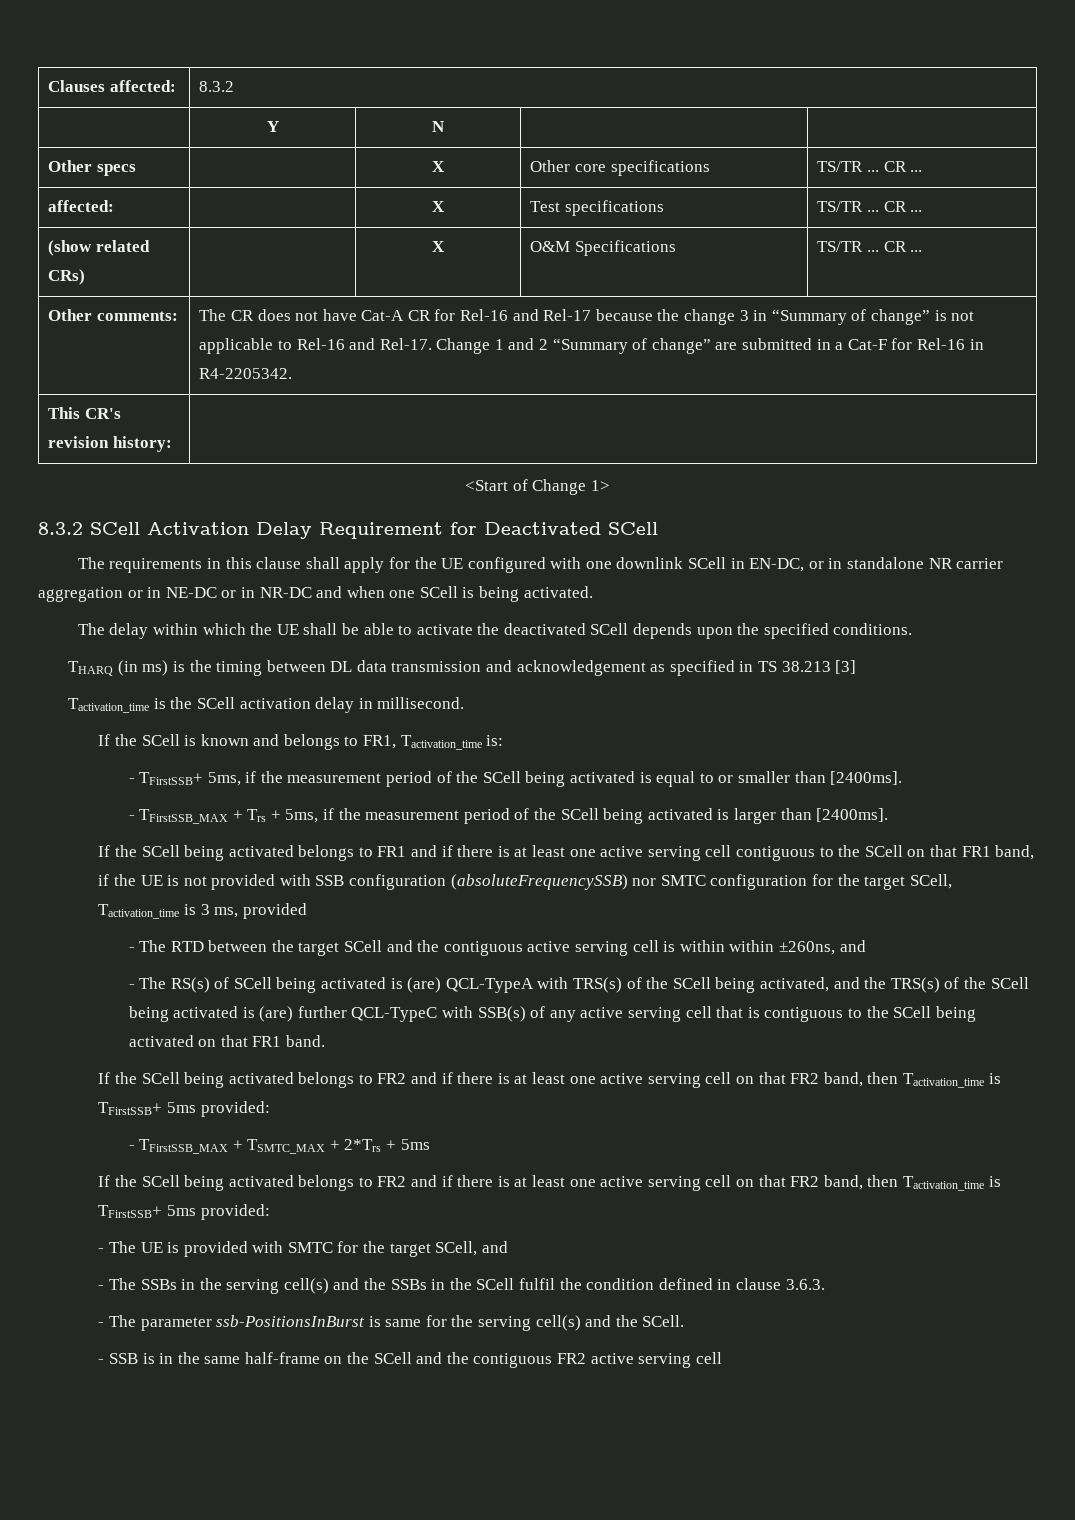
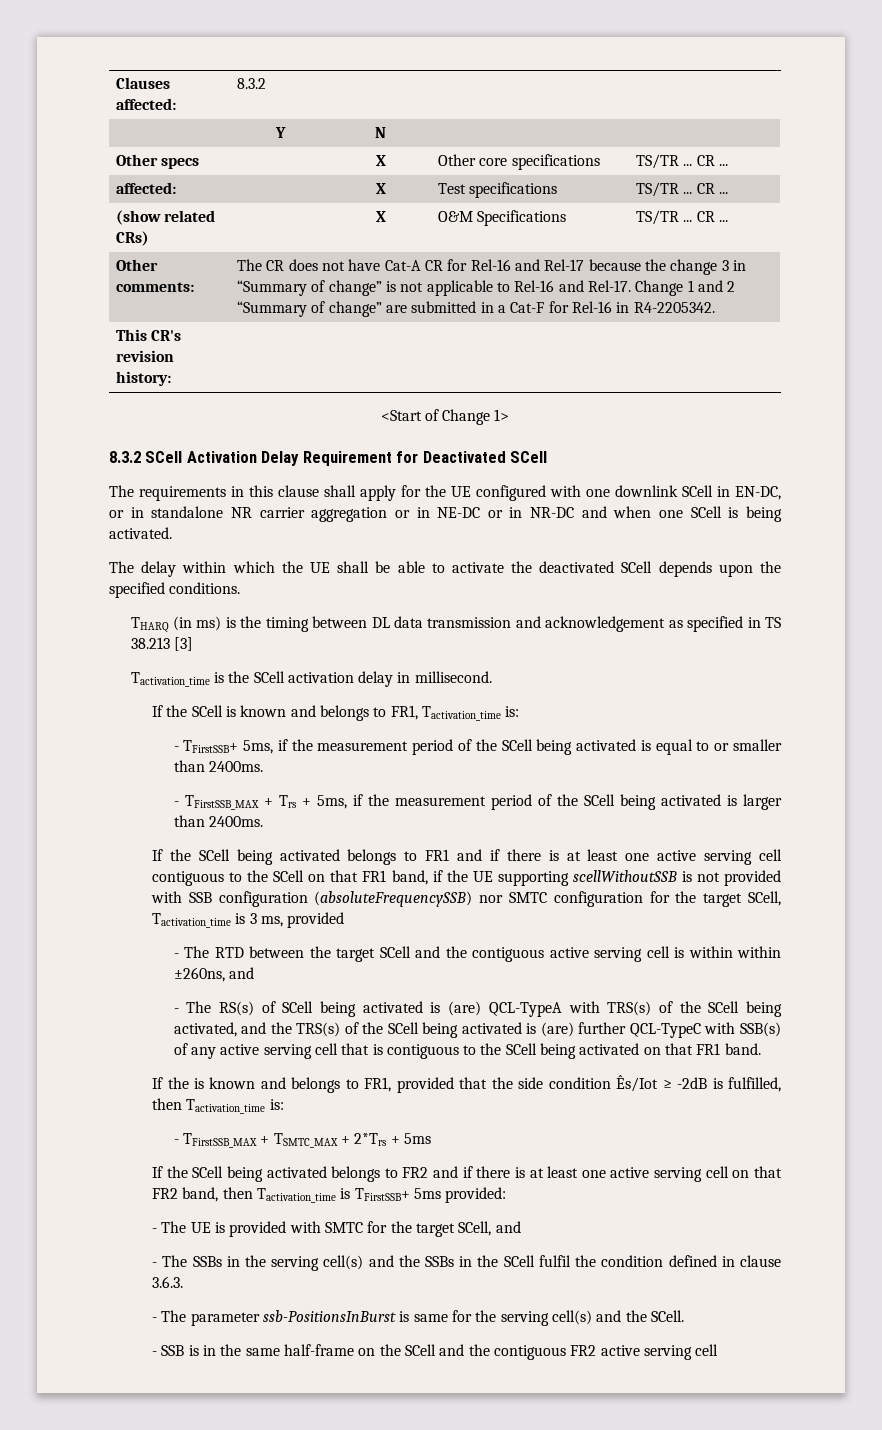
[830,771,903,785] [2400ms]. -> [208,761,263,772] 2400ms.
[816,808,889,822] [2400ms]. -> [208,816,263,827] 2400ms.
(163, 880) none -> [497,870,677,886] supporting scellWithoutSSB
[141,1072,1001,1088] [98,1101,270,1117] SCell being activated belongs to FR2 and if there is at least one active serving cell on that FR2 band, then Tactivation_time is TFirstSSB+ 5ms provided: -> [194,1075,781,1093] [152,1098,284,1114] is known and belongs to FR1, provided that the side condition Ês/Iot ≥ -2dB is fulfilled, then Tactivation_time is:

